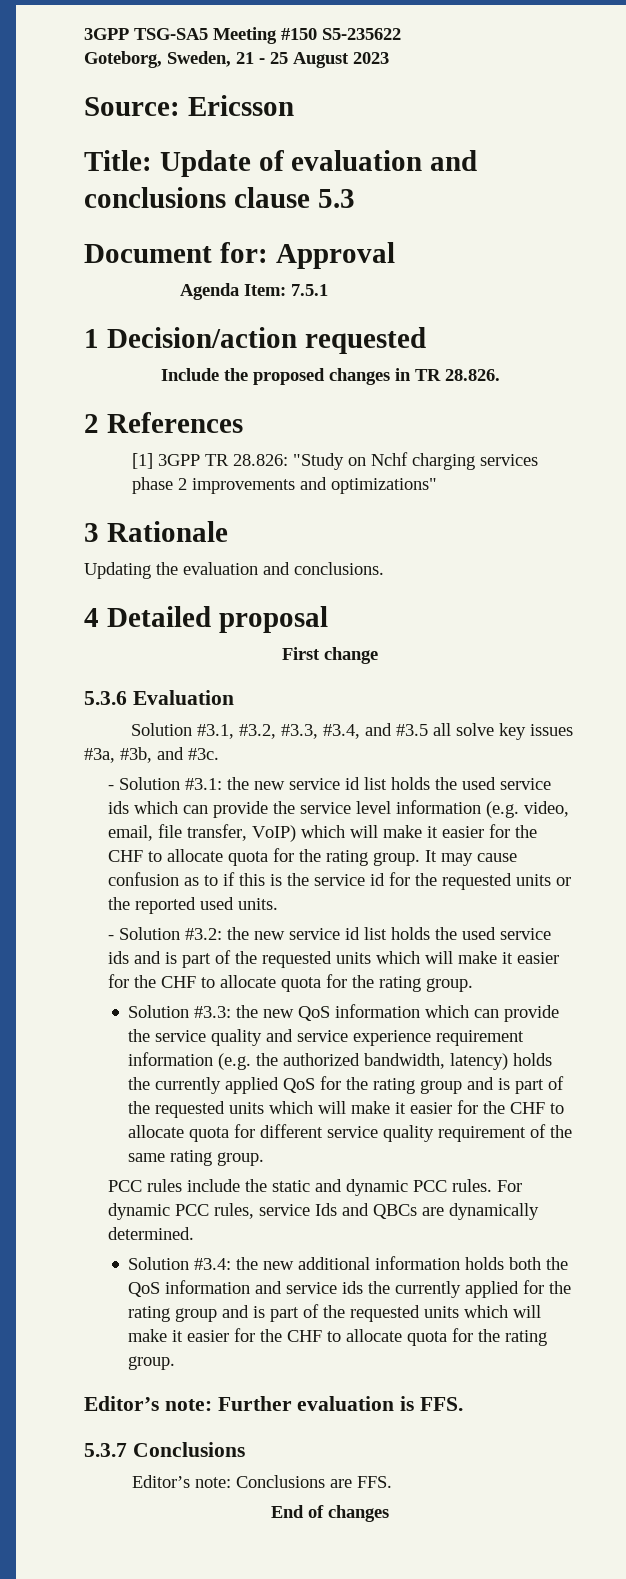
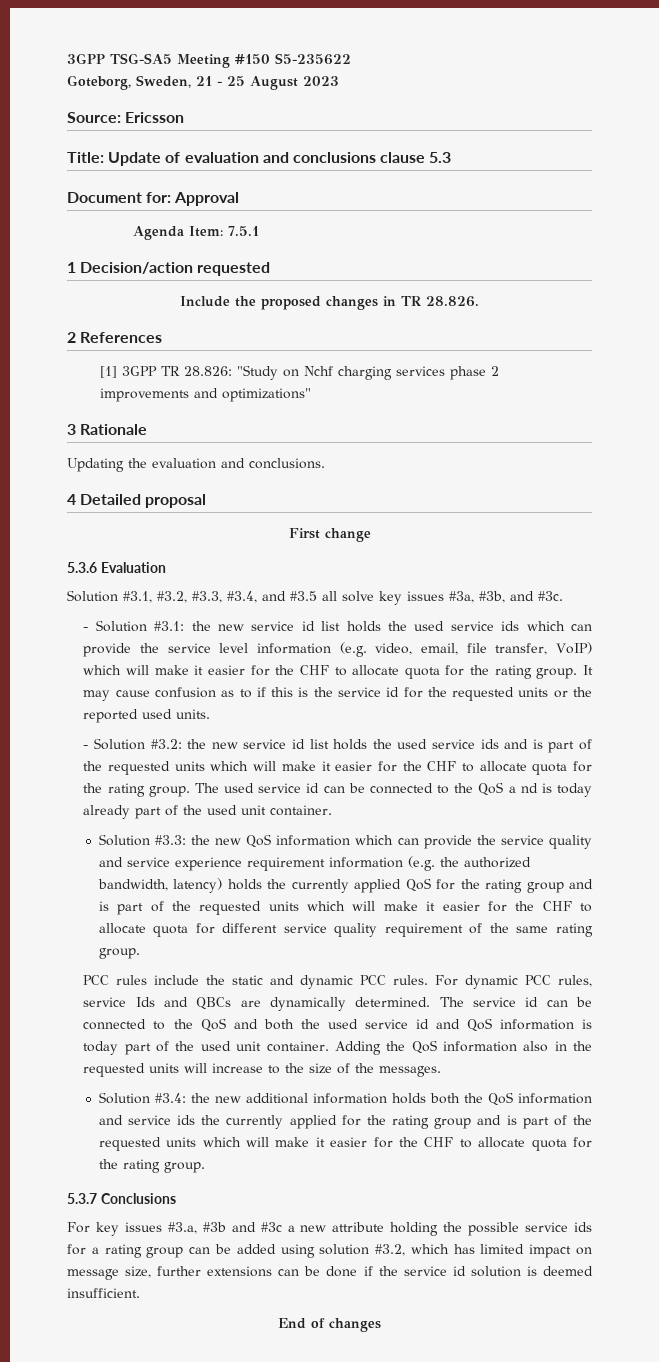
(473, 985) none -> [194,782,592,797] [83,805,333,819] The used service id can be connected to the QoS a nd is today already part of the used unit container.
(194, 1233) none -> [439,997,592,1007] [83,1018,592,1032] [83,1040,592,1055] [83,1063,442,1077] The service id can be connected to the QoS and both the used service id and QoS information is today part of the used unit container. Adding the QoS information also in the requested units will increase to the size of the messages.
[84,1396,464,1411] [84,1442,245,1457] [131,1475,392,1488] Editor’s note: Further evaluation is FFS. // 5.3.7 Conclusions // Editor’s note: Conclusions are FFS. -> [67,1193,176,1204] [67,1222,592,1236] [67,1244,592,1258] [67,1266,594,1280] [67,1288,140,1298] 5.3.7 Conclusions // For key issues #3.a, #3b and #3c a new attribute holding the possible service ids for a rating group can be added using solution #3.2, which has limited impact on message size, further extensions can be done if the service id solution is deemed insufficient.

